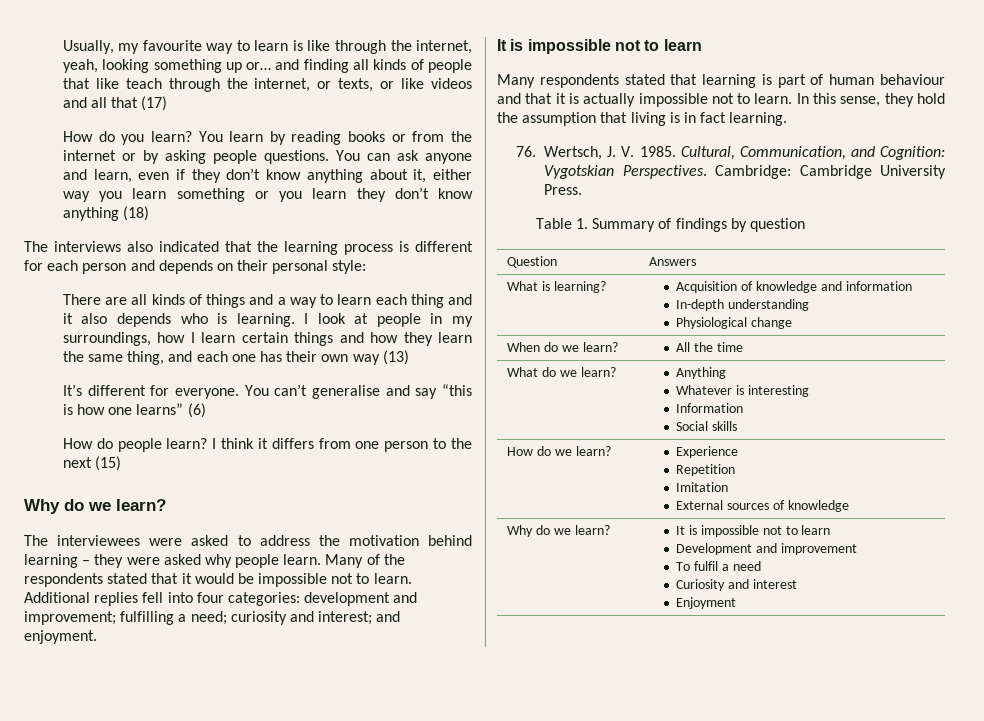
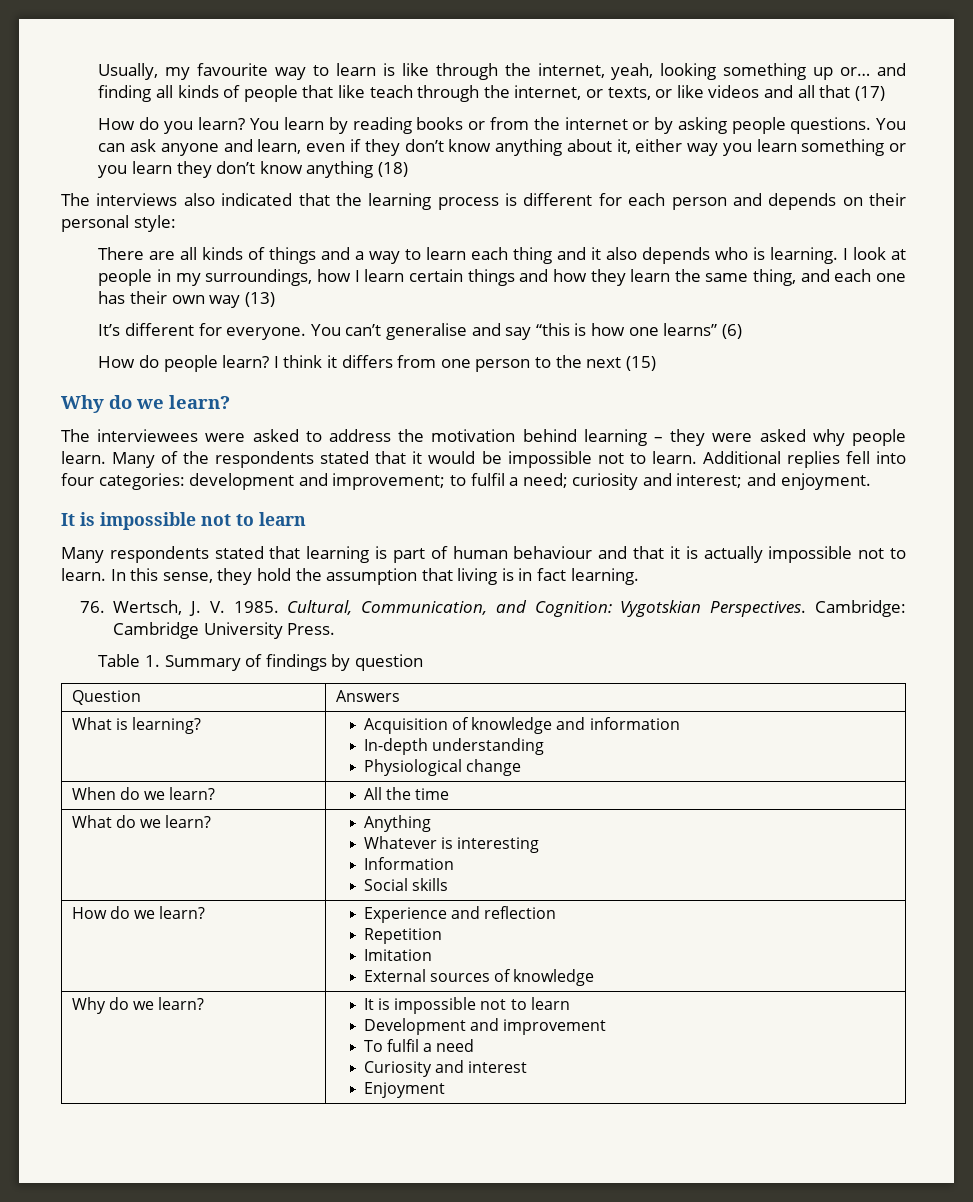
[120,611,175,625] fulfilling -> [449,473,505,486] to fulfil
(739, 452) none -> [451,906,557,919] and reflection

